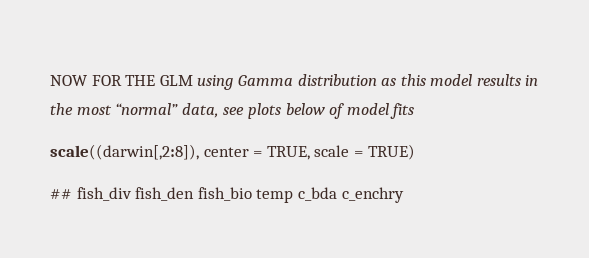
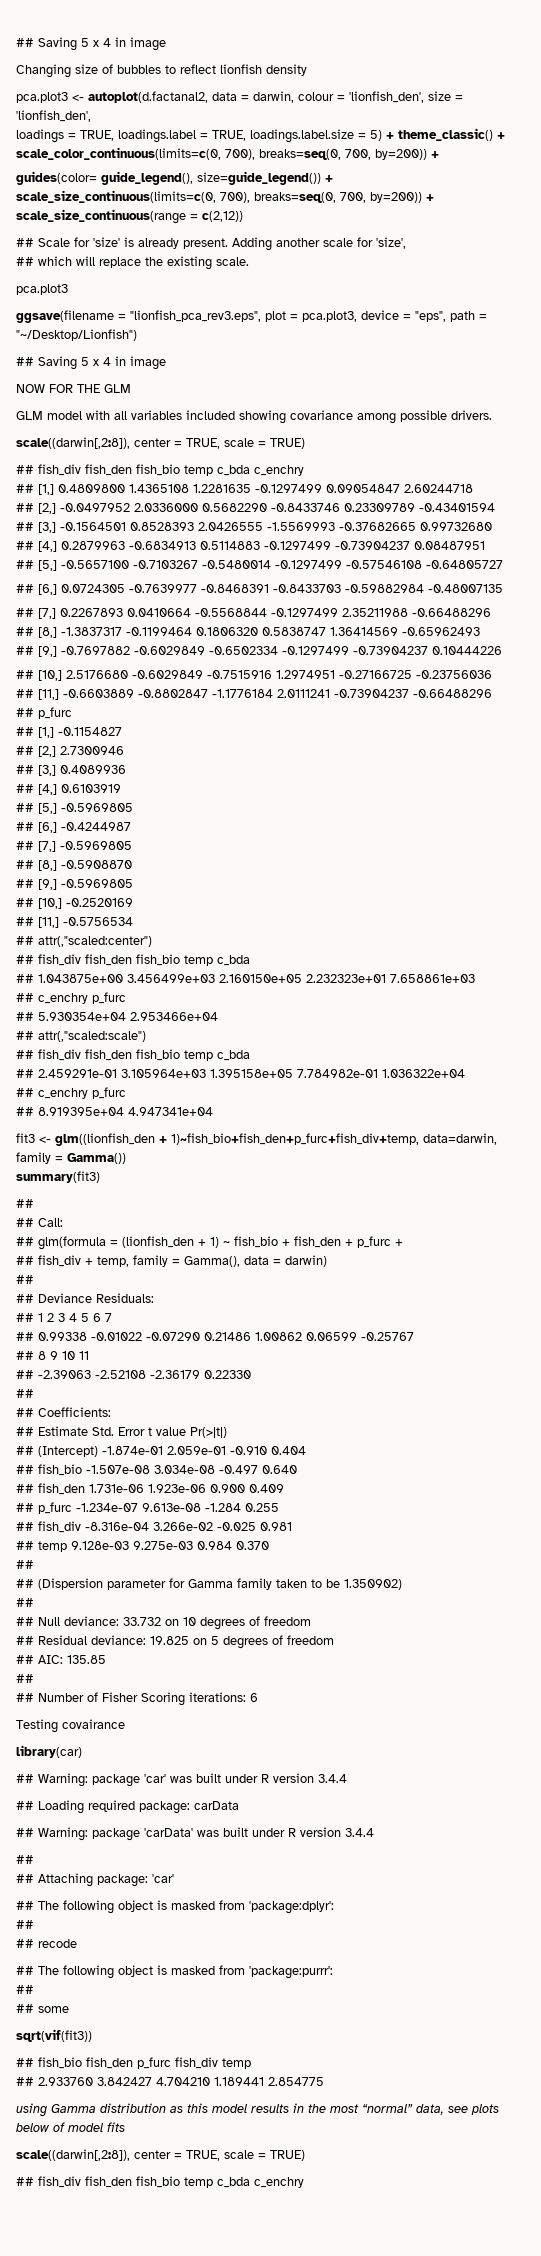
[50,75,193,86] NOW FOR THE GLM -> [16,37,166,51] [16,64,307,78] [16,91,463,103] [16,110,91,122] [16,128,505,143] [16,147,439,160] [16,171,333,185] [16,190,434,203] [16,209,243,224] [16,237,406,251] [16,256,249,270] [16,284,68,295] [16,310,487,323] [16,329,137,341] [16,356,166,370] [16,384,131,393] [16,410,492,424] [16,437,305,449] [16,464,304,476] [16,484,473,495] [16,503,495,514] [16,522,492,533] [16,541,485,552] [16,560,503,571] [16,584,503,595] [16,608,491,619] [16,627,480,638] [16,646,502,657] [16,670,492,681] [16,689,492,700] [16,707,72,719] [16,727,122,738] [16,746,124,757] [16,765,126,776] [16,784,121,795] [16,803,133,814] [16,822,131,833] [16,841,132,852] [16,860,132,871] [16,879,133,890] [16,898,133,909] [16,917,133,928] [16,936,152,947] [16,954,250,966] [16,974,475,983] [16,992,126,1004] [16,1012,218,1021] [16,1031,146,1042] [16,1049,250,1061] [16,1069,465,1078] [16,1087,126,1099] [16,1107,213,1116] [16,1133,497,1146] [16,1152,126,1164] [16,1171,100,1183] [16,1199,34,1208] [16,1218,63,1227] [16,1236,403,1250] [16,1255,327,1267] [16,1275,34,1284] [16,1293,154,1303] [16,1313,112,1322] [16,1332,414,1341] [16,1351,89,1360] [16,1370,251,1379] [16,1389,34,1398] [16,1407,111,1417] [16,1426,227,1438] [16,1446,306,1457] [16,1464,297,1476] [16,1483,284,1495] [16,1502,279,1514] [16,1521,292,1533] [16,1541,269,1552] [16,1560,34,1569] [16,1578,402,1590] [16,1598,34,1607] [16,1616,311,1630] [16,1635,334,1649] [16,1655,106,1664] [16,1674,34,1683] [16,1692,258,1706] [16,1719,125,1733] [16,1745,82,1758] [16,1773,347,1787] [16,1800,239,1814] [16,1827,374,1841] [16,1855,34,1864] [16,1873,174,1887] [16,1900,334,1914] [16,1920,34,1929] [16,1939,77,1948] [16,1965,333,1979] [16,1985,34,1994] [16,2004,69,2013] [16,2029,92,2042] [16,2057,251,2069] [16,2077,324,2086] ## Saving 5 x 4 in image // Changing size of bubbles to reflect lionfish density // pca.plot3 <- autoplot(d.factanal2, data = darwin, colour = 'lionfish_den', size = 'lionfish_den', // loadings = TRUE, loadings.label = TRUE, loadings.label.size = 5) + theme_classic() + scale_color_continuous(limits=c(0, 700), breaks=seq(0, 700, by=200)) + // guides(color= guide_legend(), size=guide_legend()) + scale_size_continuous(limits=c(0, 700), breaks=seq(0, 700, by=200)) + scale_size_continuous(range = c(2,12)) // ## Scale for 'size' is already present. Adding another scale for 'size', // ## which will replace the existing scale. // pca.plot3 // ggsave(filename = "lionfish_pca_rev3.eps", plot = pca.plot3, device = "eps", path = "~/Desktop/Lionfish") // ## Saving 5 x 4 in image // NOW FOR THE GLM // GLM model with all variables included showing covariance among possible drivers. // scale((darwin[,2:8]), center = TRUE, scale = TRUE) // ## fish_div fish_den fish_bio temp c_bda c_enchry // ## [1,] 0.4809800 1.4365108 1.2281635 -0.1297499 0.09054847 2.60244718 // ## [2,] -0.0497952 2.0336000 0.5682290 -0.8433746 0.23309789 -0.43401594 // ## [3,] -0.1564501 0.8528393 2.0426555 -1.5569993 -0.37682665 0.99732680 // ## [4,] 0.2879963 -0.6834913 0.5114883 -0.1297499 -0.73904237 0.08487951 // ## [5,] -0.5657100 -0.7103267 -0.5480014 -0.1297499 -0.57546108 -0.64805727 // ## [6,] 0.0724305 -0.7639977 -0.8468391 -0.8433703 -0.59882984 -0.48007135 // ## [7,] 0.2267893 0.0410664 -0.5568844 -0.1297499 2.35211988 -0.66488296 // ## [8,] -1.3837317 -0.1199464 0.1806320 0.5838747 1.36414569 -0.65962493 // ## [9,] -0.7697882 -0.6029849 -0.6502334 -0.1297499 -0.73904237 0.10444226 // ## [10,] 2.5176680 -0.6029849 -0.7515916 1.2974951 -0.27166725 -0.23756036 // ## [11,] -0.6603889 -0.8802847 -1.1776184 2.0111241 -0.73904237 -0.66488296 // ## p_furc // ## [1,] -0.1154827 // ## [2,] 2.7300946 // ## [3,] 0.4089936 // ## [4,] 0.6103919 // ## [5,] -0.5969805 // ## [6,] -0.4244987 // ## [7,] -0.5969805 // ## [8,] -0.5908870 // ## [9,] -0.5969805 // ## [10,] -0.2520169 // ## [11,] -0.5756534 // ## attr(,"scaled:center") // ## fish_div fish_den fish_bio temp c_bda // ## 1.043875e+00 3.456499e+03 2.160150e+05 2.232323e+01 7.658861e+03 // ## c_enchry p_furc // ## 5.930354e+04 2.953466e+04 // ## attr(,"scaled:scale") // ## fish_div fish_den fish_bio temp c_bda // ## 2.459291e-01 3.105964e+03 1.395158e+05 7.784982e-01 1.036322e+04 // ## c_enchry p_furc // ## 8.919395e+04 4.947341e+04 // fit3 <- glm((lionfish_den + 1)~fish_bio+fish_den+p_furc+fish_div+temp, data=darwin, family = Gamma()) // summary(fit3) // ## // ## Call: // ## glm(formula = (lionfish_den + 1) ~ fish_bio + fish_den + p_furc + // ## fish_div + temp, family = Gamma(), data = darwin) // ## // ## Deviance Residuals: // ## 1 2 3 4 5 6 7 // ## 0.99338 -0.01022 -0.07290 0.21486 1.00862 0.06599 -0.25767 // ## 8 9 10 11 // ## -2.39063 -2.52108 -2.36179 0.22330 // ## // ## Coefficients: // ## Estimate Std. Error t value Pr(>|t|) // ## (Intercept) -1.874e-01 2.059e-01 -0.910 0.404 // ## fish_bio -1.507e-08 3.034e-08 -0.497 0.640 // ## fish_den 1.731e-06 1.923e-06 0.900 0.409 // ## p_furc -1.234e-07 9.613e-08 -1.284 0.255 // ## fish_div -8.316e-04 3.266e-02 -0.025 0.981 // ## temp 9.128e-03 9.275e-03 0.984 0.370 // ## // ## (Dispersion parameter for Gamma family taken to be 1.350902) // ## // ## Null deviance: 33.732 on 10 degrees of freedom // ## Residual deviance: 19.825 on 5 degrees of freedom // ## AIC: 135.85 // ## // ## Number of Fisher Scoring iterations: 6 // Testing covairance // library(car) // ## Warning: package 'car' was built under R version 3.4.4 // ## Loading required package: carData // ## Warning: package 'carData' was built under R version 3.4.4 // ## // ## Attaching package: 'car' // ## The following object is masked from 'package:dplyr': // ## // ## recode // ## The following object is masked from 'package:purrr': // ## // ## some // sqrt(vif(fit3)) // ## fish_bio fish_den p_furc fish_div temp // ## 2.933760 3.842427 4.704210 1.189441 2.854775 //

